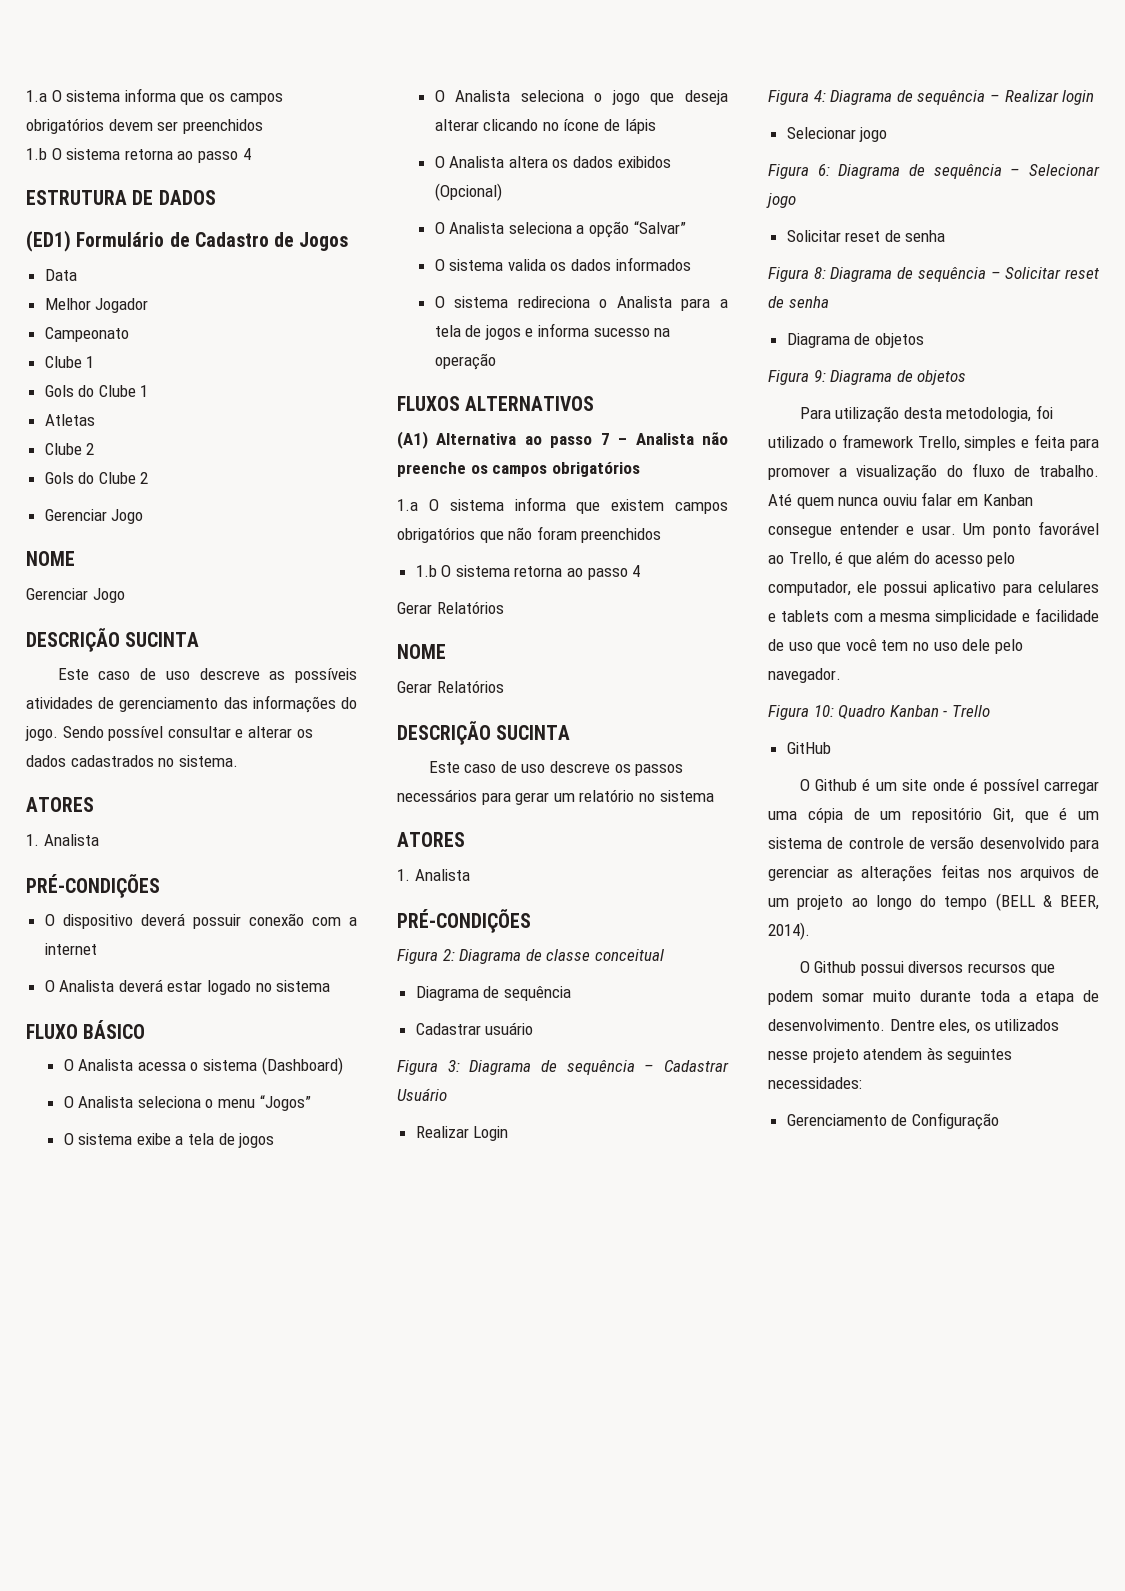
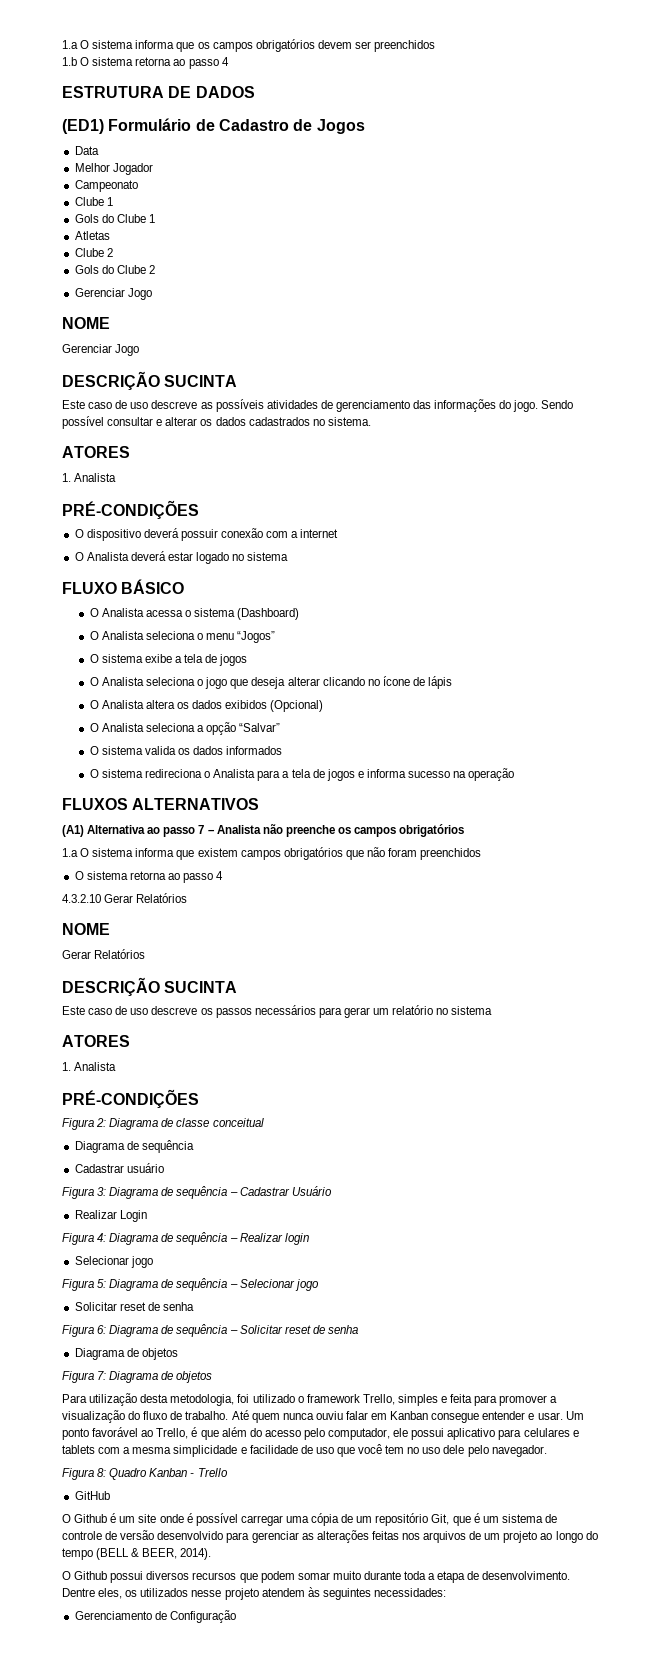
[415,565,641,580] 1.b O sistema retorna ao passo 4 // -> [74,871,224,883] [62,894,101,903] O sistema retorna ao passo 4 // 4.3.2.10
[817,164,830,176] 6: -> [97,1279,107,1288] 5:
[813,267,826,279] 8: -> [97,1325,107,1334] 6:
[813,370,826,382] 9: -> [97,1371,107,1380] 7:
[813,705,834,717] 10: -> [97,1468,107,1477] 8:

